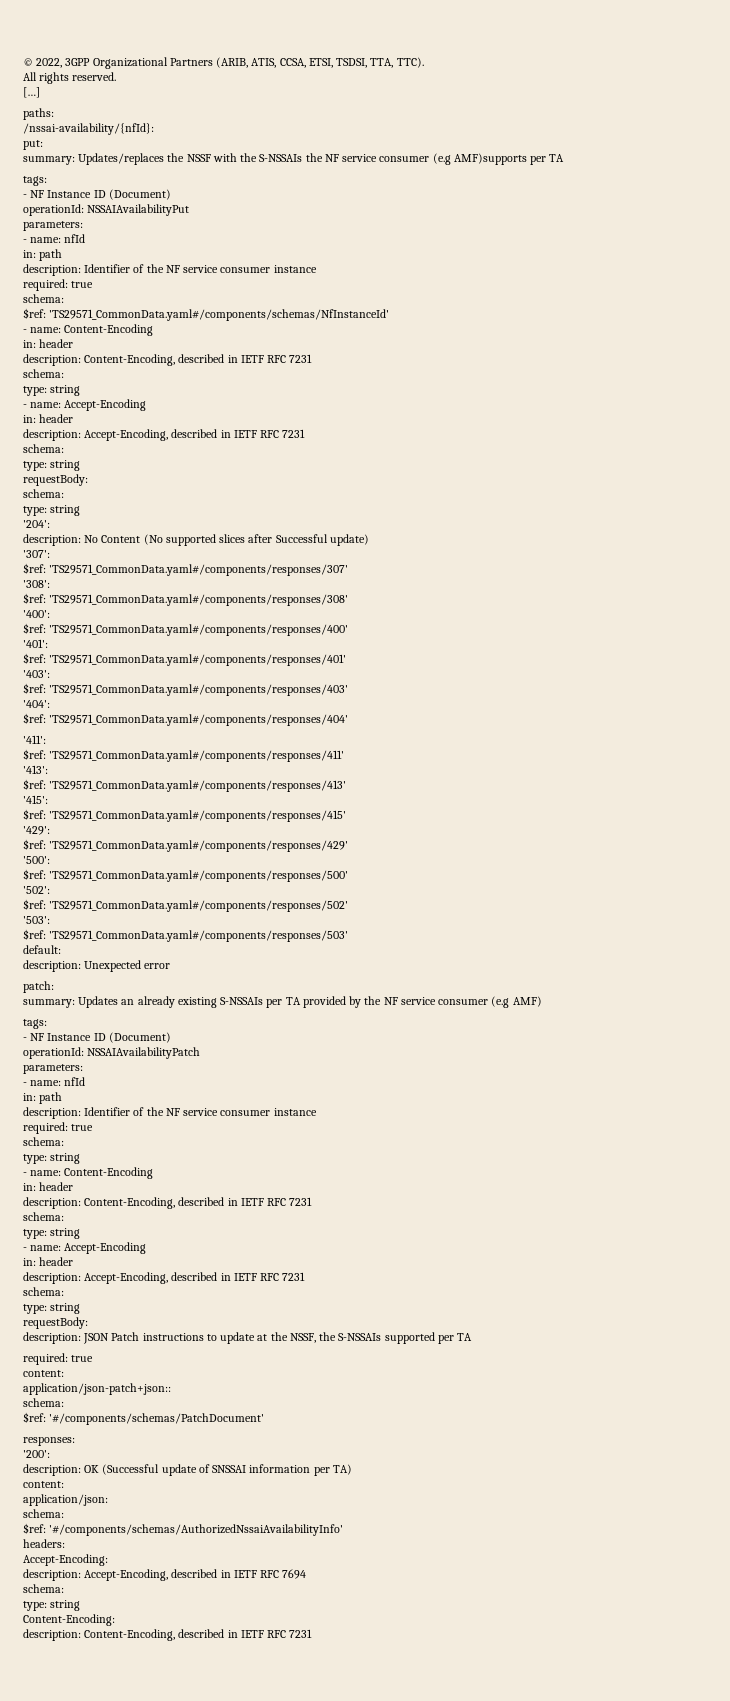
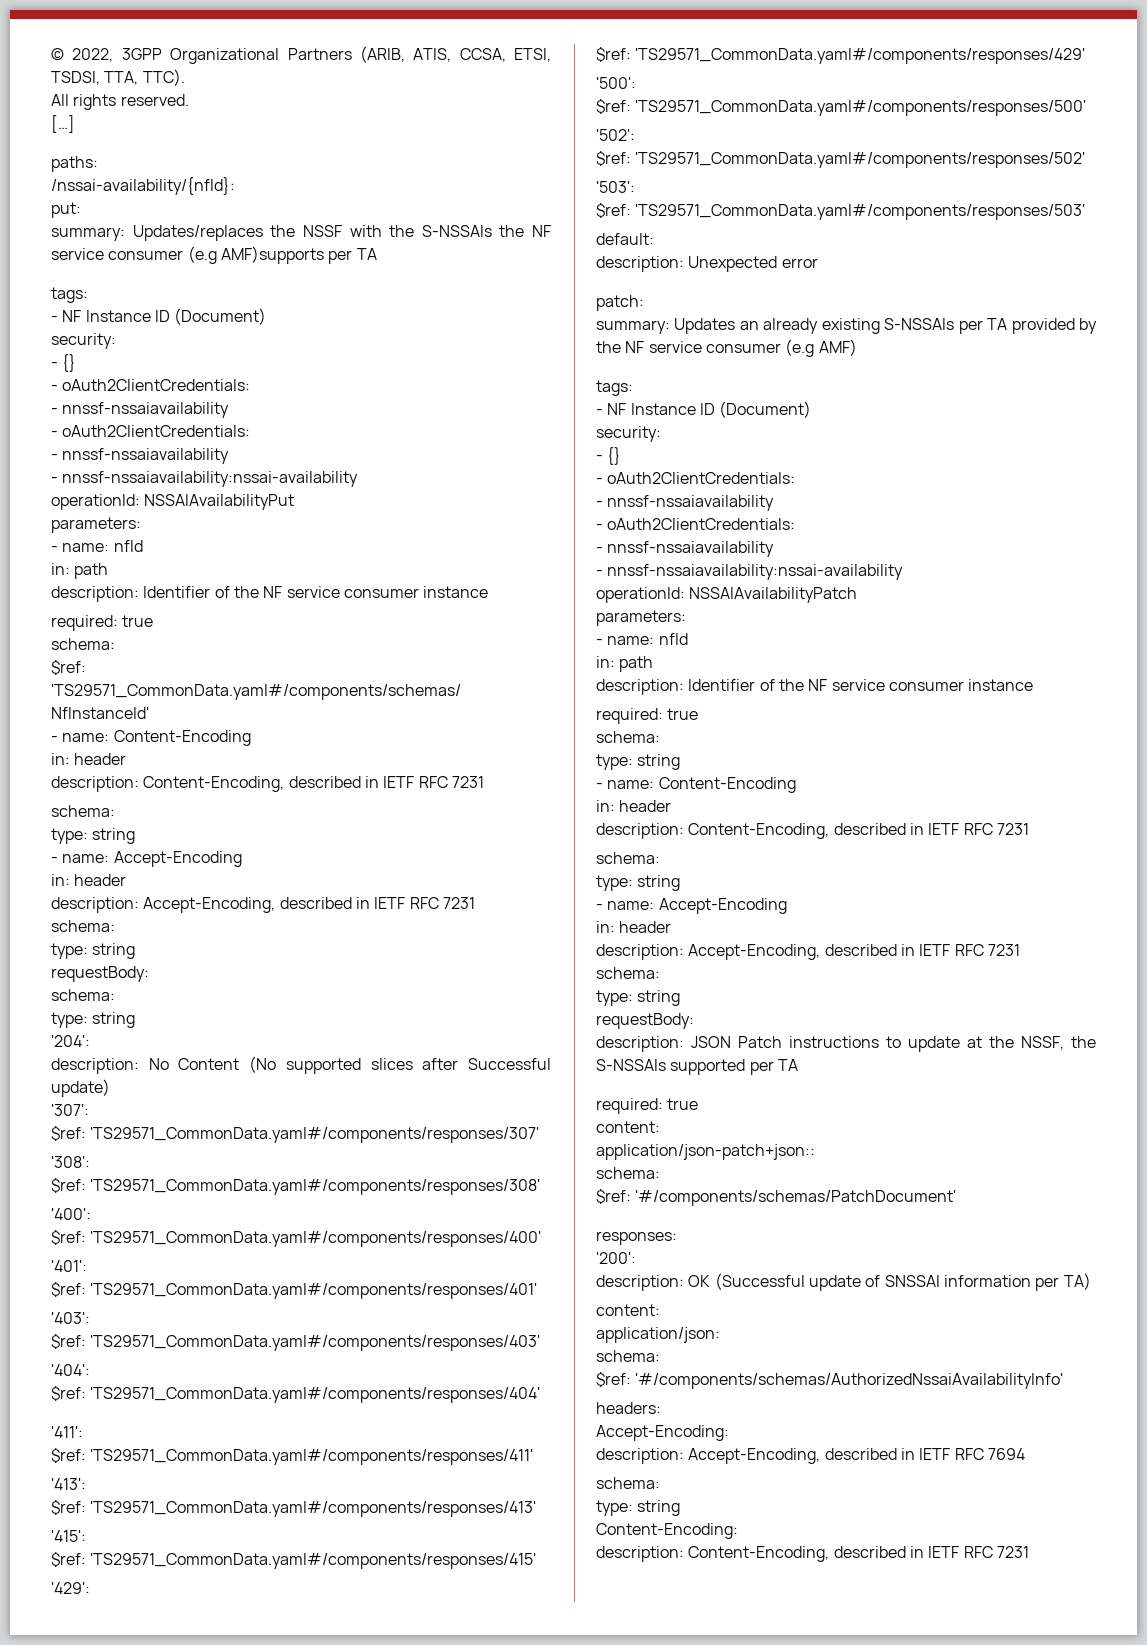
(171, 194) none -> [51,333,116,349] [51,354,77,372] [51,379,251,391] [51,402,230,418] [51,425,251,437] [51,448,230,464] [51,471,359,487] // security: // - {} // - oAuth2ClientCredentials: // - nnssf-nssaiavailability // - oAuth2ClientCredentials: // - nnssf-nssaiavailability // - nnssf-nssaiavailability:nssai-availability
(171, 1037) none -> [596,426,661,442] [596,447,622,465] [596,472,796,484] [596,495,775,511] [596,518,796,530] [596,541,775,557] [596,564,904,580] // security: // - {} // - oAuth2ClientCredentials: // - nnssf-nssaiavailability // - oAuth2ClientCredentials: // - nnssf-nssaiavailability // - nnssf-nssaiavailability:nssai-availability

